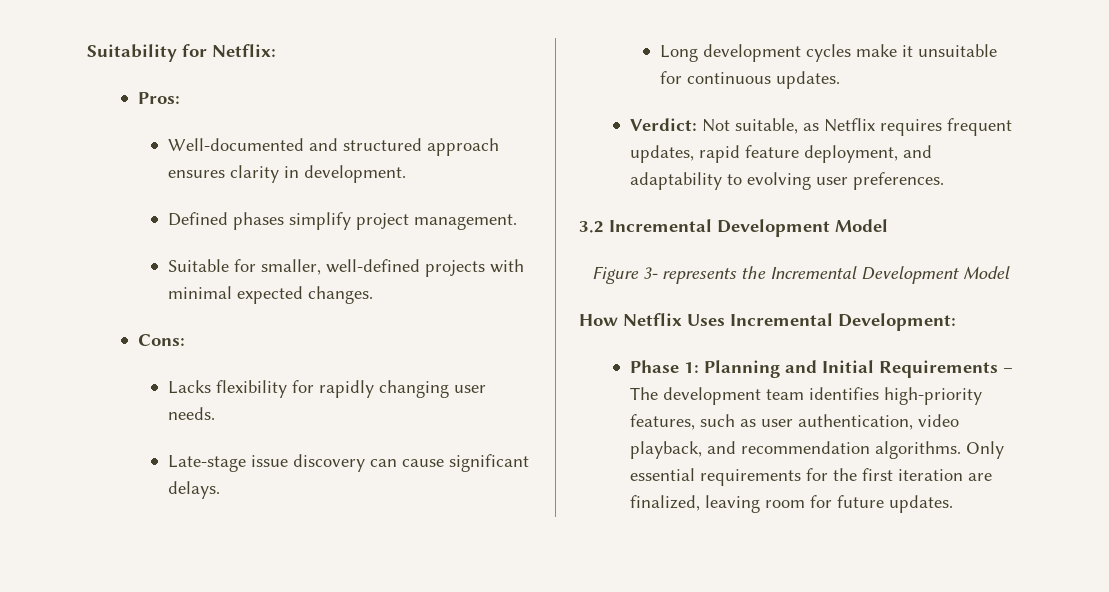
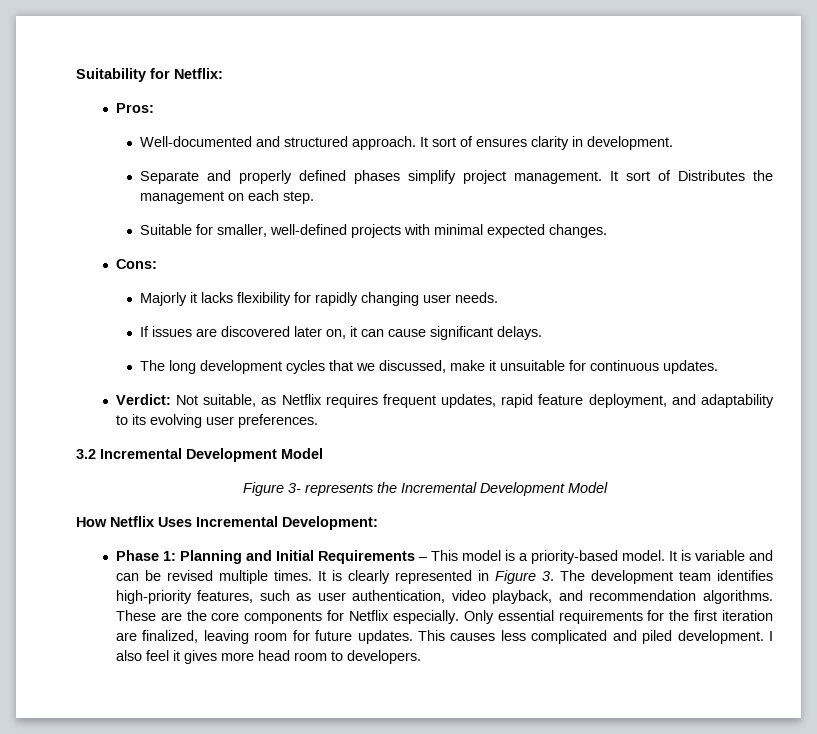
[426,138,499,156] approach -> [351,136,473,150] approach. It sort of
[167,212,228,226] Defined -> [139,170,346,184] Separate and properly defined
(517, 222) none -> [609,170,774,181] [139,190,314,204] It sort of Distributes the management on each step.
[167,380,211,394] Lacks -> [139,292,233,306] Majorly it lacks
[167,454,529,472] [167,481,220,499] [659,44,851,62] Late-stage issue discovery can cause significant delays. // Long development cycles -> [139,326,542,340] [139,360,446,374] If issues are discovered later on, it can cause significant delays. // The long development cycles that we discussed,
(742, 179) none -> [131,414,146,425] its
(1013, 370) none -> [430,550,773,564] [115,570,554,584] This model is a priority-based model. It is variable and can be revised multiple times. It is clearly represented in Figure 3.
(961, 450) none -> [115,610,459,624] These are the core components for Netflix especially.
(953, 504) none -> [417,630,773,644] [115,650,421,664] This causes less complicated and piled development. I also feel it gives more head room to developers.

